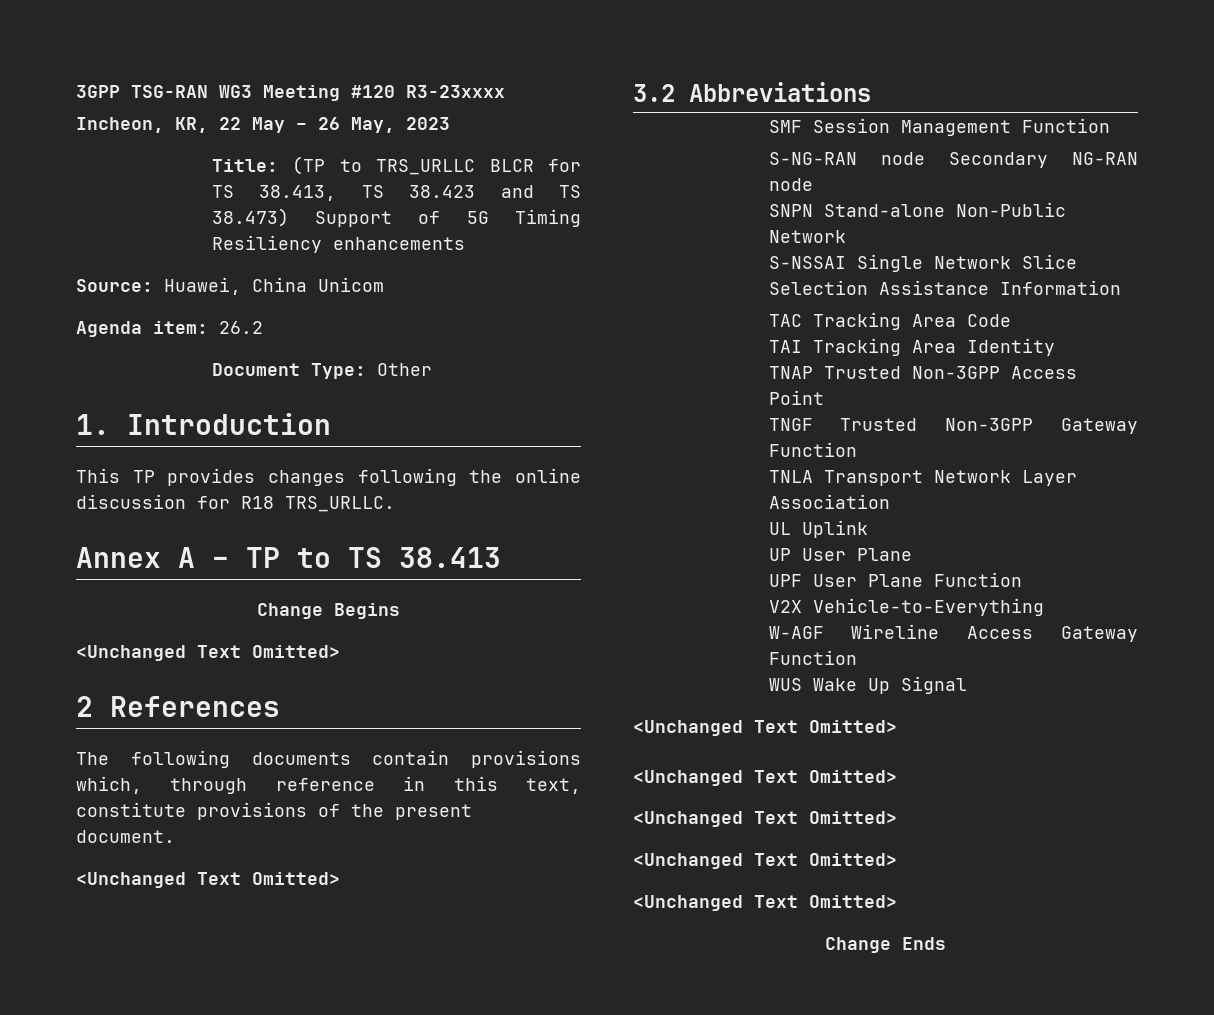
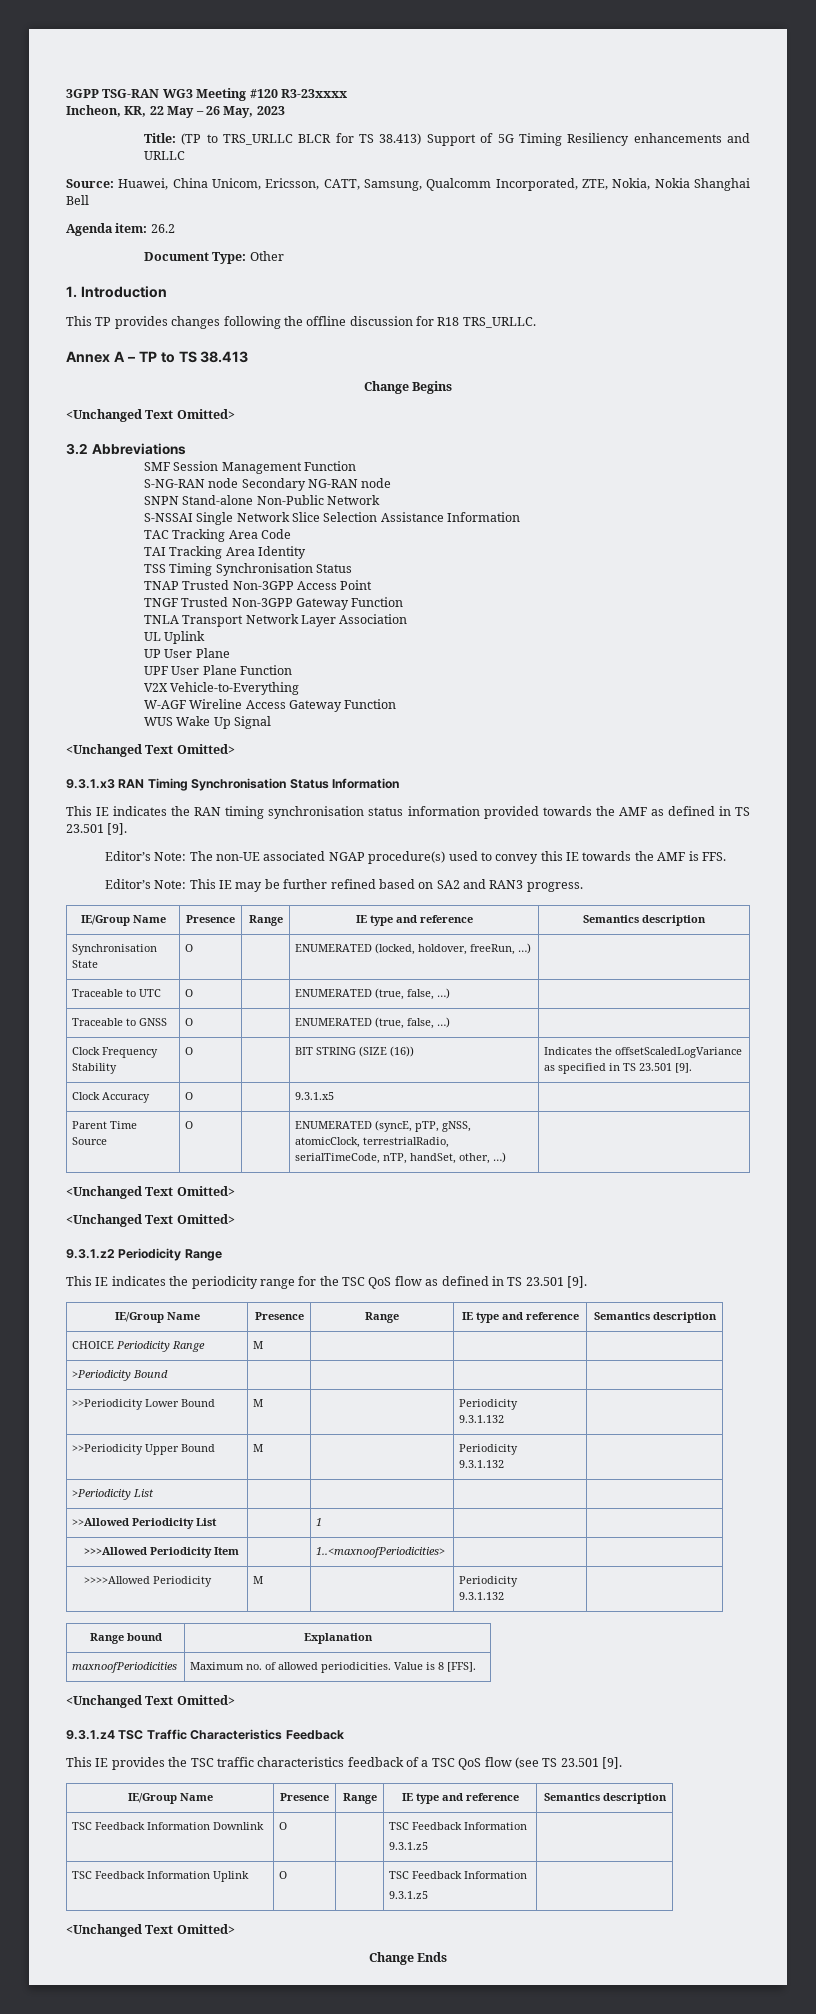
[259,185,581,201] [211,208,289,227] 38.413, TS 38.423 and TS 38.473) -> [379,133,422,145] 38.413)
(465, 243) none -> [727,133,750,143] [143,151,185,160] and URLLC
[318,277,384,292] Unicom -> [212,178,751,191] [66,195,89,205] Unicom, Ericsson, CATT, Samsung, Qualcomm Incorporated, ZTE, Nokia, Nokia Shanghai Bell
[515,468,581,483] online -> [306,316,347,326] offline
[76,696,280,717] [76,750,581,768] [76,776,581,794] [76,802,472,820] [76,830,175,843] [76,872,340,888] // 2 References // The following documents contain provisions which, through reference in this text, constitute provisions of the present document. // <Unchanged Text Omitted> -> (235, 414) none
(1055, 347) none -> [143,563,353,576] // TSS Timing Synchronisation Status
[633,770,897,786] [633,811,897,827] [633,853,897,869] <Unchanged Text Omitted> // <Unchanged Text Omitted> // <Unchanged Text Omitted> -> [66,778,399,791] [66,806,750,819] [66,823,128,835] [104,851,726,864] [104,879,583,892] [80,915,166,926] [186,915,235,923] [248,915,283,926] [355,915,473,926] [583,915,706,926] [72,944,158,955] [72,960,99,968] [185,944,194,952] [295,943,532,955] [72,989,162,997] [185,989,194,997] [295,988,451,1000] [72,1018,168,1026] [185,1018,194,1026] [295,1017,451,1029] [72,1047,159,1058] [72,1063,118,1074] [185,1047,194,1055] [295,1046,415,1057] [544,1047,743,1058] [544,1063,693,1074] [72,1092,151,1103] [185,1092,194,1100] [295,1092,335,1100] [72,1121,138,1129] [72,1137,108,1145] [185,1121,194,1129] [295,1120,472,1132] [295,1137,450,1148] [295,1152,507,1164] [66,1186,235,1199] [66,1214,235,1227] [66,1248,222,1261] [66,1276,587,1289] [114,1312,200,1323] [254,1312,304,1320] [365,1312,399,1323] [461,1312,579,1323] [593,1312,717,1323] [72,1341,206,1352] [253,1341,264,1349] [72,1370,169,1381] [72,1399,216,1410] [253,1399,264,1407] [459,1399,519,1410] [459,1415,505,1423] [72,1444,216,1455] [253,1444,264,1452] [459,1444,519,1455] [459,1460,505,1468] [72,1489,155,1500] [72,1518,218,1529] [316,1518,323,1526] [83,1547,239,1558] [316,1547,446,1558] [83,1576,212,1587] [253,1576,264,1584] [459,1576,519,1587] [459,1592,505,1600] [89,1633,162,1644] [303,1633,373,1644] [72,1662,178,1673] [190,1662,477,1673] [66,1695,235,1708] [66,1729,344,1740] [66,1757,622,1770] [127,1793,213,1804] [280,1793,329,1801] [342,1793,377,1804] [401,1793,519,1804] [543,1793,667,1804] [72,1822,265,1830] [279,1822,288,1830] [389,1822,528,1830] [389,1842,429,1850] [72,1871,250,1882] [279,1871,288,1879] [389,1871,528,1879] [389,1891,429,1899] 9.3.1.x3 RAN Timing Synchronisation Status Information // This IE indicates the RAN timing synchronisation status information provided towards the AMF as defined in TS 23.501 [9]. // Editor’s Note: The non-UE associated NGAP procedure(s) used to convey this IE towards the AMF is FFS. // Editor’s Note: This IE may be further refined based on SA2 and RAN3 progress. // IE/Group Name | Presence | Range | IE type and reference | Semantics description // Synchronisation State | O | | ENUMERATED (locked, holdover, freeRun, …) | // Traceable to UTC | O | | ENUMERATED (true, false, …) | // Traceable to GNSS | O | | ENUMERATED (true, false, …) | // Clock Frequency Stability | O | | BIT STRING (SIZE (16)) | Indicates the offsetScaledLogVariance as specified in TS 23.501 [9]. // Clock Accuracy | O | | 9.3.1.x5 | // Parent Time Source | O | | ENUMERATED (syncE, pTP, gNSS, atomicClock, terrestrialRadio, serialTimeCode, nTP, handSet, other, …) | // <Unchanged Text Omitted> // <Unchanged Text Omitted> // 9.3.1.z2 Periodicity Range // This IE indicates the periodicity range for the TSC QoS flow as defined in TS 23.501 [9]. // IE/Group Name | Presence | Range | IE type and reference | Semantics description // CHOICE Periodicity Range | M | | | // >Periodicity Bound | | | | // >>Periodicity Lower Bound | M | | Periodicity // 9.3.1.132 | // >>Periodicity Upper Bound | M | | Periodicity // 9.3.1.132 | // >Periodicity List | | | | // >>Allowed Periodicity List | | 1 | | // >>>Allowed Periodicity Item | | 1..<maxnoofPeriodicities> | | // >>>>Allowed Periodicity | M | | Periodicity // 9.3.1.132 | // Range bound | Explanation // maxnoofPeriodicities | Maximum no. of allowed periodicities. Value is 8 [FFS]. // <Unchanged Text Omitted> // 9.3.1.z4 TSC Traffic Characteristics Feedback // This IE provides the TSC traffic characteristics feedback of a TSC QoS flow (see TS 23.501 [9]. // IE/Group Name | Presence | Range | IE type and reference | Semantics description // TSC Feedback Information Downlink | O | | TSC Feedback Information // 9.3.1.z5 | // TSC Feedback Information Uplink | O | | TSC Feedback Information // 9.3.1.z5 |

